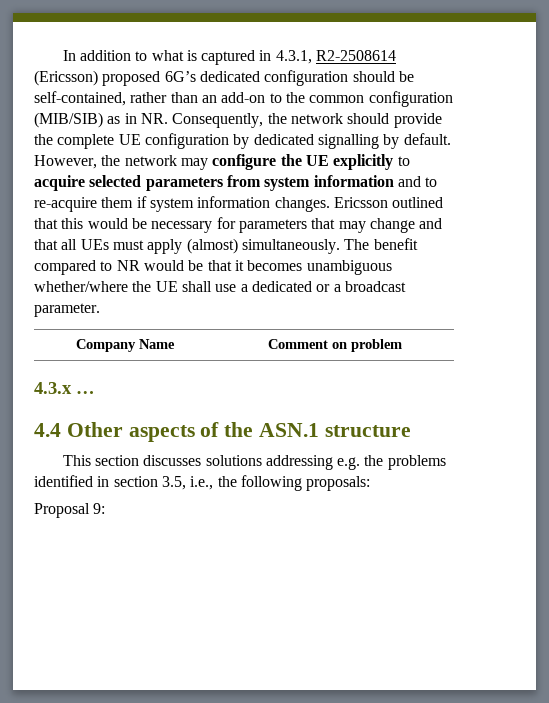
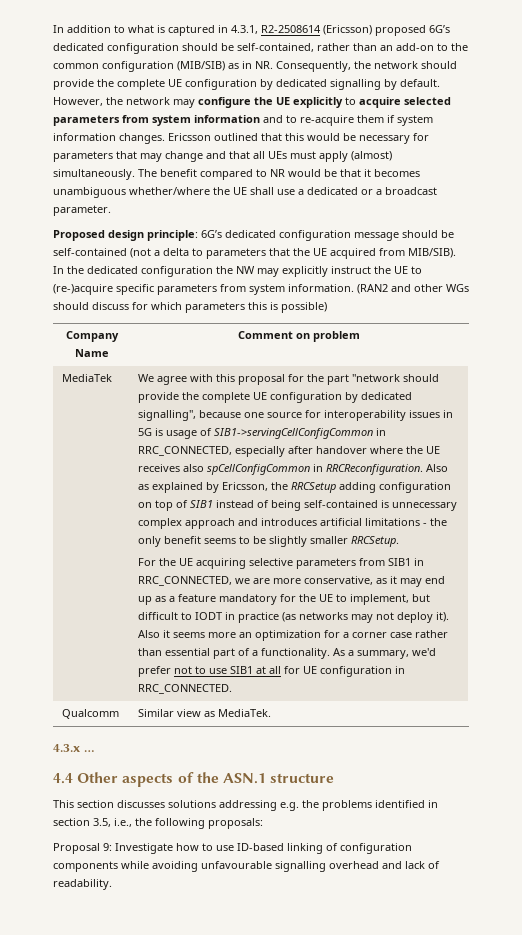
(100, 310) none -> [53,230,454,241] [53,248,456,259] [53,266,422,277] [53,284,469,295] [53,302,327,313] // Proposed design principle: 6G’s dedicated configuration message should be self-contained (not a delta to parameters that the UE acquired from MIB/SIB). In the dedicated configuration the NW may explicitly instruct the UE to (re-)acquire specific parameters from system information. (RAN2 and other WGs should discuss for which parameters this is possible)
(402, 345) none -> [61,374,112,382] [137,374,439,385] [137,392,412,403] [137,410,453,421] [137,428,386,439] [137,446,440,457] [137,464,448,475] [137,482,451,493] [137,500,457,511] [137,518,447,529] [137,536,399,547] [137,558,424,569] [137,576,445,587] [137,594,430,605] [137,612,449,623] [137,630,448,641] [137,648,436,659] [137,666,405,677] [137,684,232,694] [61,709,119,719] [137,709,271,717] // MediaTek | We agree with this proposal for the part "network should provide the complete UE configuration by dedicated signalling", because one source for interoperability issues in 5G is usage of SIB1->servingCellConfigCommon in RRC_CONNECTED, especially after handover where the UE receives also spCellConfigCommon in RRCReconfiguration. Also as explained by Ericsson, the RRCSetup adding configuration on top of SIB1 instead of being self-contained is unnecessary complex approach and introduces artificial limitations - the only benefit seems to be slightly smaller RRCSetup. // For the UE acquiring selective parameters from SIB1 in RRC_CONNECTED, we are more conservative, as it may end up as a feature mandatory for the UE to implement, but difficult to IODT in practice (as networks may not deploy it). Also it seems more an optimization for a corner case rather than essential part of a functionality. As a summary, we'd prefer not to use SIB1 at all for UE configuration in RRC_CONNECTED. // Qualcomm | Similar view as MediaTek.
(106, 508) none -> [115,843,412,854] [53,861,440,872] [53,879,112,890] Investigate how to use ID-based linking of configuration components while avoiding unfavourable signalling overhead and lack of readability.

